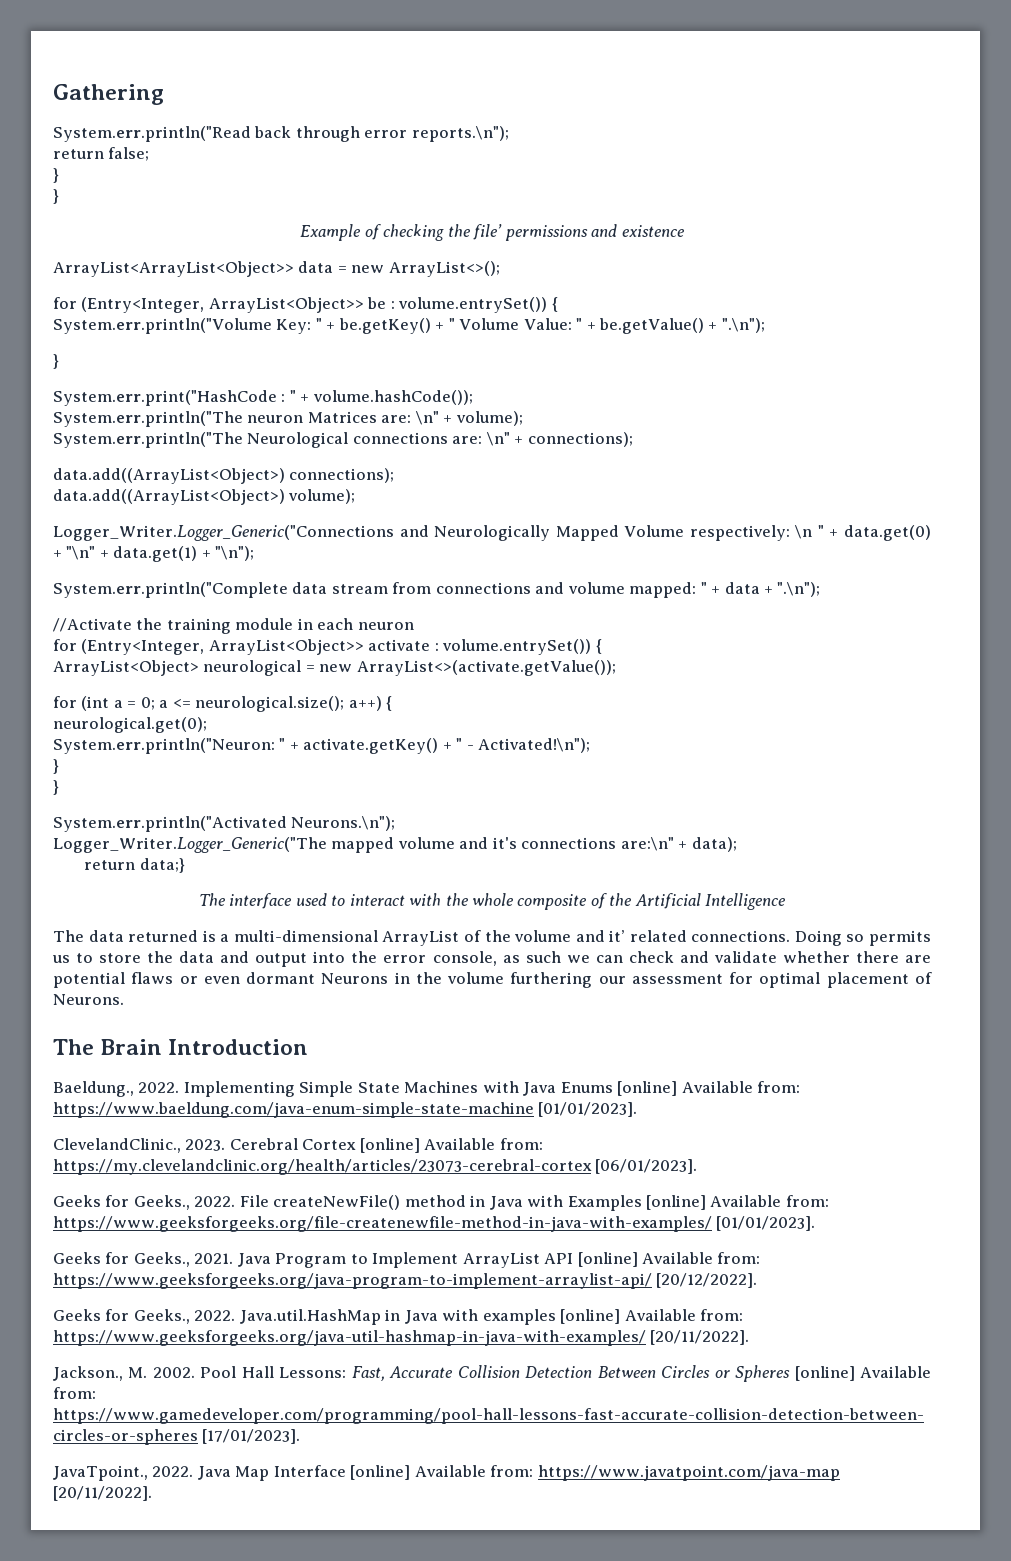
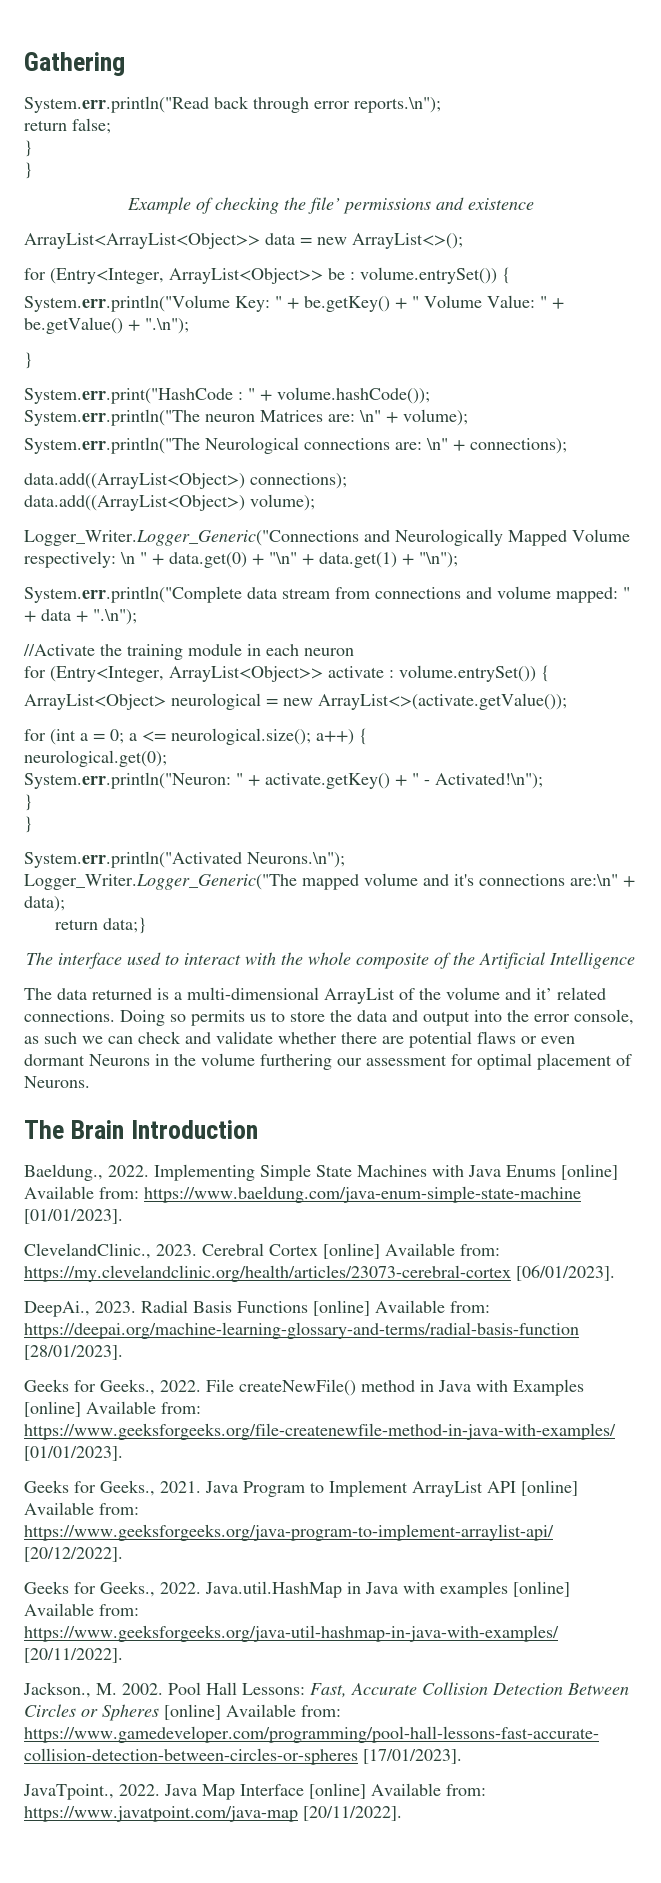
(698, 1166) none -> [24,1300,490,1317] [24,1322,579,1339] [24,1345,123,1360] // DeepAi., 2023. Radial Basis Functions [online] Available from: https://deepai.org/machine-learning-glossary-and-terms/radial-basis-function [28/01/2023].

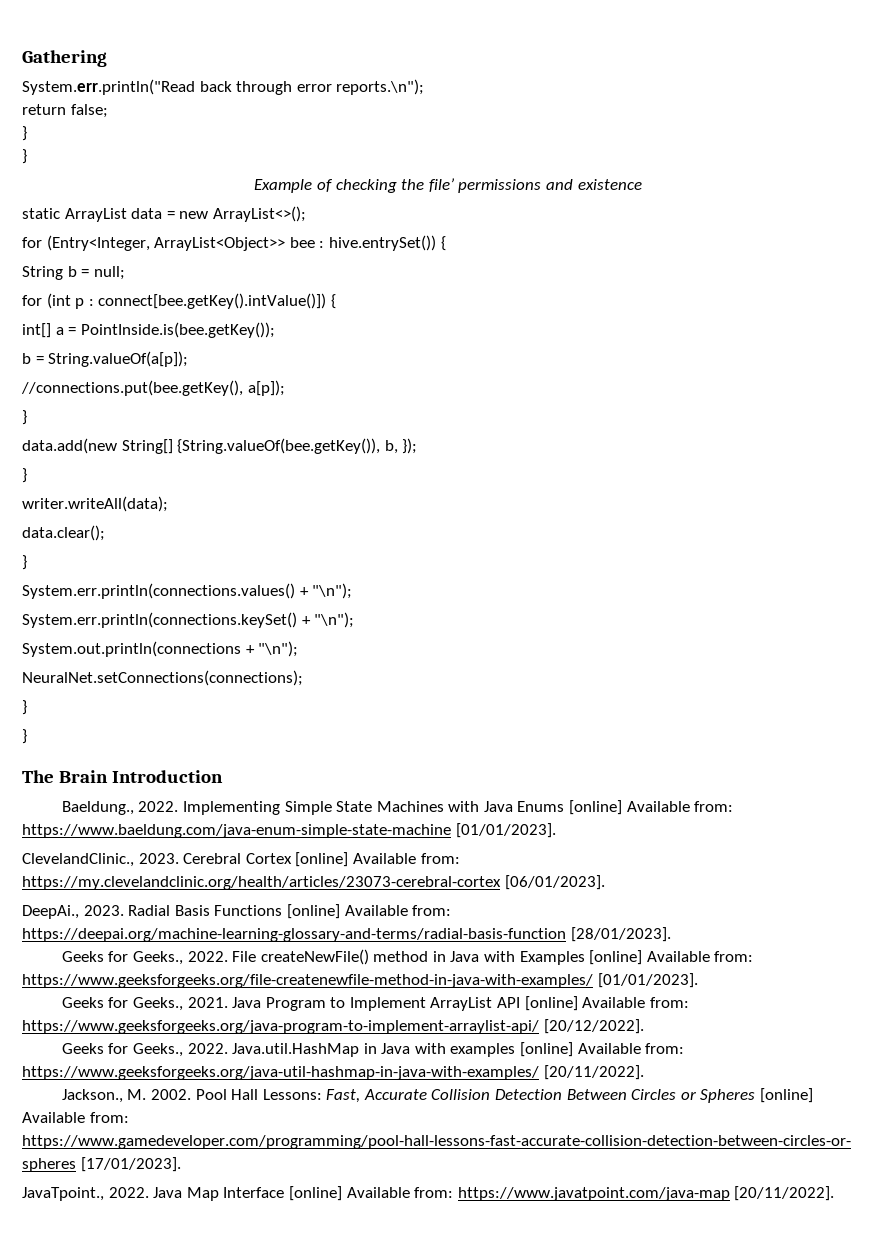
[24,233,260,249] ArrayList<ArrayList<Object>> -> [22,208,127,222] static ArrayList
[328,267,511,284] [24,295,564,312] [24,317,189,334] [24,352,33,369] [24,387,430,404] [24,409,468,426] [24,437,567,454] [24,473,347,489] [24,494,315,511] [24,529,630,546] [24,551,458,568] [24,586,630,603] [24,609,137,625] [23,643,354,660] [24,665,550,682] [24,693,567,710] [24,728,368,745] [24,750,167,767] [24,772,543,789] [24,794,33,811] [24,816,33,833] [24,851,345,868] [24,873,635,890] [24,896,65,912] [54,917,147,934] [26,952,635,969] [24,987,606,1004] [24,1009,634,1026] [24,1031,575,1048] [24,1053,632,1070] [24,1076,90,1088] be : volume.entrySet()) { // System.err.println("Volume Key: " + be.getKey() + " Volume Value: " + be.getValue() + ".\n"); // } // System.err.print("HashCode : " + volume.hashCode()); // System.err.println("The neuron Matrices are: \n" + volume); // System.err.println("The Neurological connections are: \n" + connections); // data.add((ArrayList<Object>) connections); // data.add((ArrayList<Object>) volume); // Logger_Writer.Logger_Generic("Connections and Neurologically Mapped Volume respectively: \n " + data.get(0) + "\n" + data.get(1) + "\n"); // System.err.println("Complete data stream from connections and volume mapped: " + data + ".\n"); // //Activate the training module in each neuron // for (Entry<Integer, ArrayList<Object>> activate : volume.entrySet()) { // ArrayList<Object> neurological = new ArrayList<>(activate.getValue()); // for (int a = 0; a <= neurological.size(); a++) { // neurological.get(0); // System.err.println("Neuron: " + activate.getKey() + " - Activated!\n"); // } // } // System.err.println("Activated Neurons.\n"); // Logger_Writer.Logger_Generic("The mapped volume and it's connections are:\n" + data); // return data;} // The interface used to interact with the whole composite of the Artificial Intelligence // The data returned is a multi-dimensional ArrayList of the volume and it’ related connections. Doing so permits us to store the data and output into the error console, as such we can check and validate whether there are potential flaws or even dormant Neurons in the volume furthering our assessment for optimal placement of Neurons. -> [289,235,446,251] [22,266,125,280] [22,293,336,309] [22,322,275,338] [22,351,189,367] [21,380,285,396] [22,410,27,425] [22,438,418,454] [22,468,27,483] [22,496,168,512] [22,525,105,541] [22,555,27,570] [22,583,353,599] [22,612,355,628] [22,641,299,657] [22,670,303,686] [22,700,27,715] [22,729,27,744] bee : hive.entrySet()) { // String b = null; // for (int p : connect[bee.getKey().intValue()]) { // int[] a = PointInside.is(bee.getKey()); // b = String.valueOf(a[p]); // //connections.put(bee.getKey(), a[p]); // } // data.add(new String[] {String.valueOf(bee.getKey()), b, }); // } // writer.writeAll(data); // data.clear(); // } // System.err.println(connections.values() + "\n"); // System.err.println(connections.keySet() + "\n"); // System.out.println(connections + "\n"); // NeuralNet.setConnections(connections); // } // }

